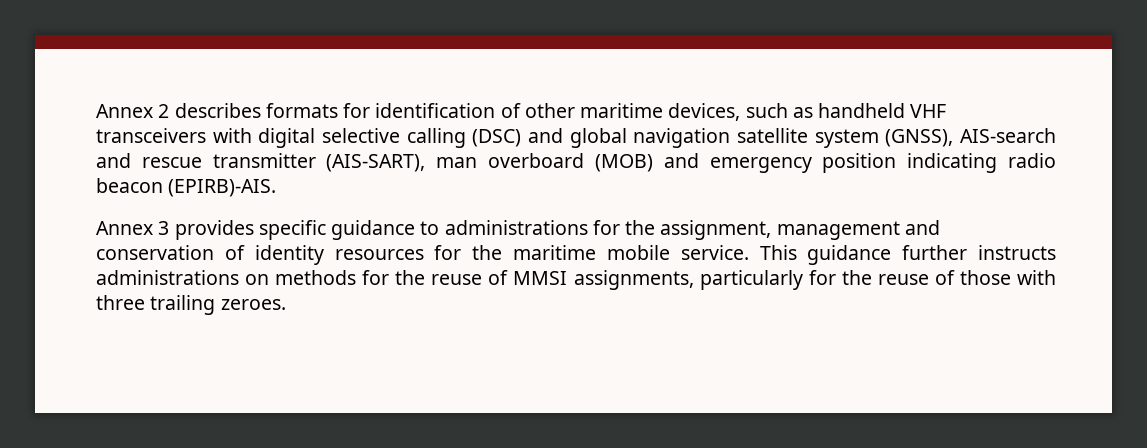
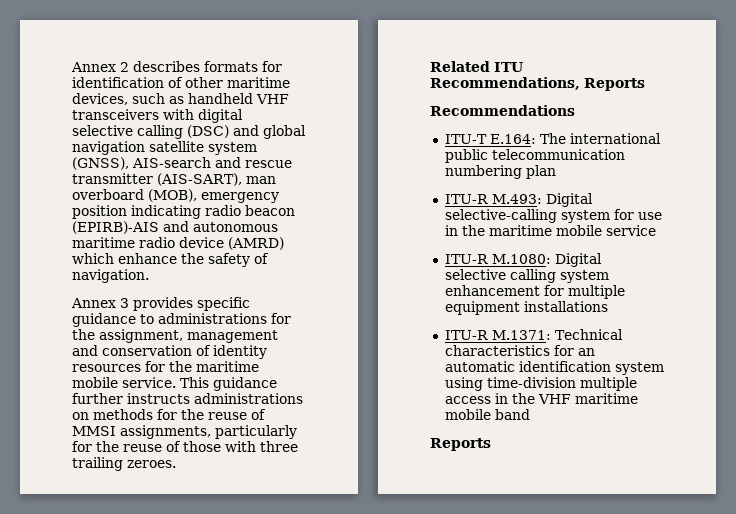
[594,153,699,172] (MOB) and -> [148,189,197,202] (MOB),
[168,179,277,197] (EPIRB)-AIS. -> [72,221,278,234] [72,237,284,250] [72,253,269,267] [72,269,149,283] (EPIRB)-AIS and autonomous maritime radio device (AMRD) which enhance the safety of navigation.
(286, 304) none -> [430,61,523,72] [430,77,645,91] [430,105,575,116] [444,133,661,144] [444,149,625,163] [444,165,556,179] [444,193,593,207] [444,209,662,223] [444,225,656,236] [444,253,602,267] [444,269,609,283] [444,285,625,299] [444,301,608,315] [444,329,623,340] [444,345,595,356] [444,361,664,375] [444,377,637,391] [444,393,638,404] [444,409,530,420] [430,438,491,451] // Related ITU Recommendations, Reports // Recommendations // ITU-T E.164: The international public telecommunication numbering plan // ITU-R M.493: Digital selective-calling system for use in the maritime mobile service // ITU-R M.1080: Digital selective calling system enhancement for multiple equipment installations // ITU-R M.1371: Technical characteristics for an automatic identification system using time-division multiple access in the VHF maritime mobile band // Reports

